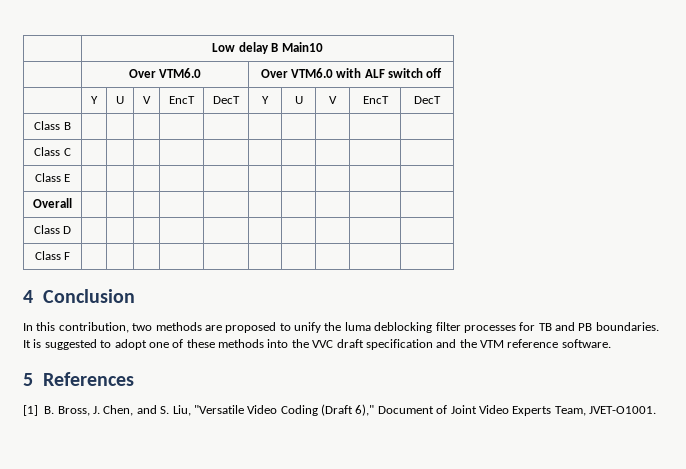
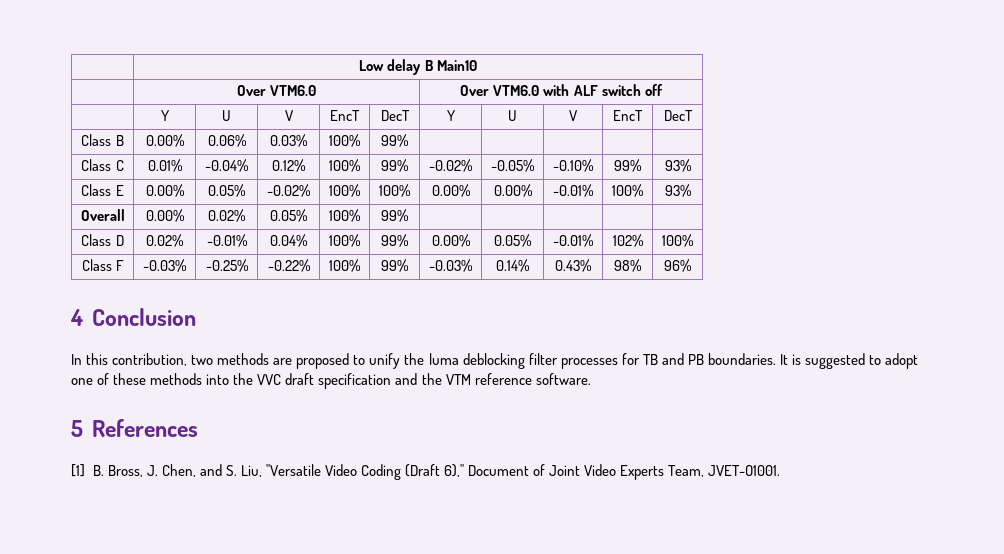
[34,147,71,156] [34,173,71,182] [33,198,72,208] [33,225,72,234] [34,251,71,260] | | | | | | | | | // Class C | | | | | | | | | | // Class E | | | | | | | | | | // Overall | | | | | | | | | | // Class D | | | | | | | | | | // Class F | | | | | | | | | | -> [145,134,184,147] [207,134,246,147] [270,134,307,147] [329,134,360,147] [381,134,408,147] [81,159,124,171] [147,159,182,172] [205,159,248,172] [272,159,305,172] [329,159,360,172] [381,159,408,172] [429,159,472,172] [491,159,534,172] [553,159,593,172] [614,159,641,172] [664,159,691,172] [81,184,124,196] [145,184,184,197] [208,184,245,197] [267,184,310,197] [329,184,360,197] [379,184,410,197] [431,184,470,197] [493,184,532,197] [553,184,593,197] [612,184,643,197] [664,184,691,197] [80,209,125,221] [145,209,184,222] [208,209,245,222] [270,209,307,222] [329,209,360,222] [381,209,408,222] [81,234,124,246] [146,234,183,247] [206,234,247,247] [270,234,307,247] [329,234,360,247] [381,234,408,247] [431,234,470,247] [494,234,531,247] [553,234,593,247] [612,234,643,247] [662,234,693,247] [81,259,125,271] [143,259,186,272] [205,259,248,272] [267,259,310,272] [329,259,360,272] [381,259,408,272] [429,259,472,272] [496,259,529,272] [555,259,591,272] [614,259,641,272] [664,259,691,272] 0.00% | 0.06% | 0.03% | 100% | 99% | | | | | // Class C | 0.01% | -0.04% | 0.12% | 100% | 99% | -0.02% | -0.05% | -0.10% | 99% | 93% // Class E | 0.00% | 0.05% | -0.02% | 100% | 100% | 0.00% | 0.00% | -0.01% | 100% | 93% // Overall | 0.00% | 0.02% | 0.05% | 100% | 99% | | | | | // Class D | 0.02% | -0.01% | 0.04% | 100% | 99% | 0.00% | 0.05% | -0.01% | 102% | 100% // Class F | -0.03% | -0.25% | -0.22% | 100% | 99% | -0.03% | 0.14% | 0.43% | 98% | 96%

